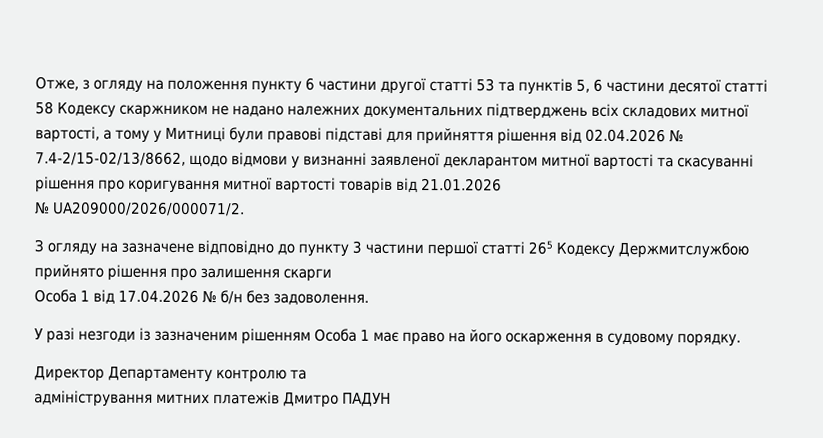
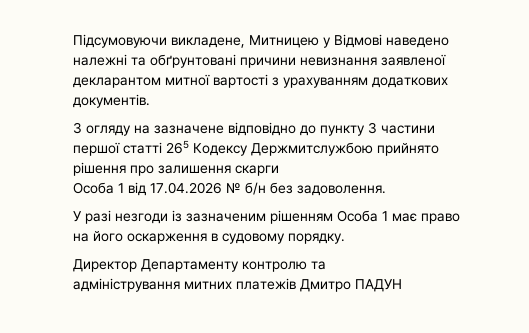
[35,76,768,95] [35,101,749,120] [35,126,684,145] [35,151,754,171] [35,176,502,194] [35,201,245,217] Отже, з огляду на положення пункту 6 частини другої статті 53 та пунктів 5, 6 частини десятої статті 58 Кодексу скаржником не надано належних документальних підтверджень всіх складових митної вартості, а тому у Митниці були правові підставі для прийняття рішення від 02.04.2026 № 7.4-2/15-02/13/8662, щодо відмови у визнанні заявленої декларантом митної вартості та скасуванні рішення про коригування митної вартості товарів від 21.01.2026 // № UA209000/2026/000071/2. -> [73,34,449,48] [73,54,446,68] [73,74,448,88] [73,94,150,108] Підсумовуючи викладене, Митницею у Відмові наведено належні та обґрунтовані причини невизнання заявленої декларантом митної вартості з урахуванням додаткових документів.

